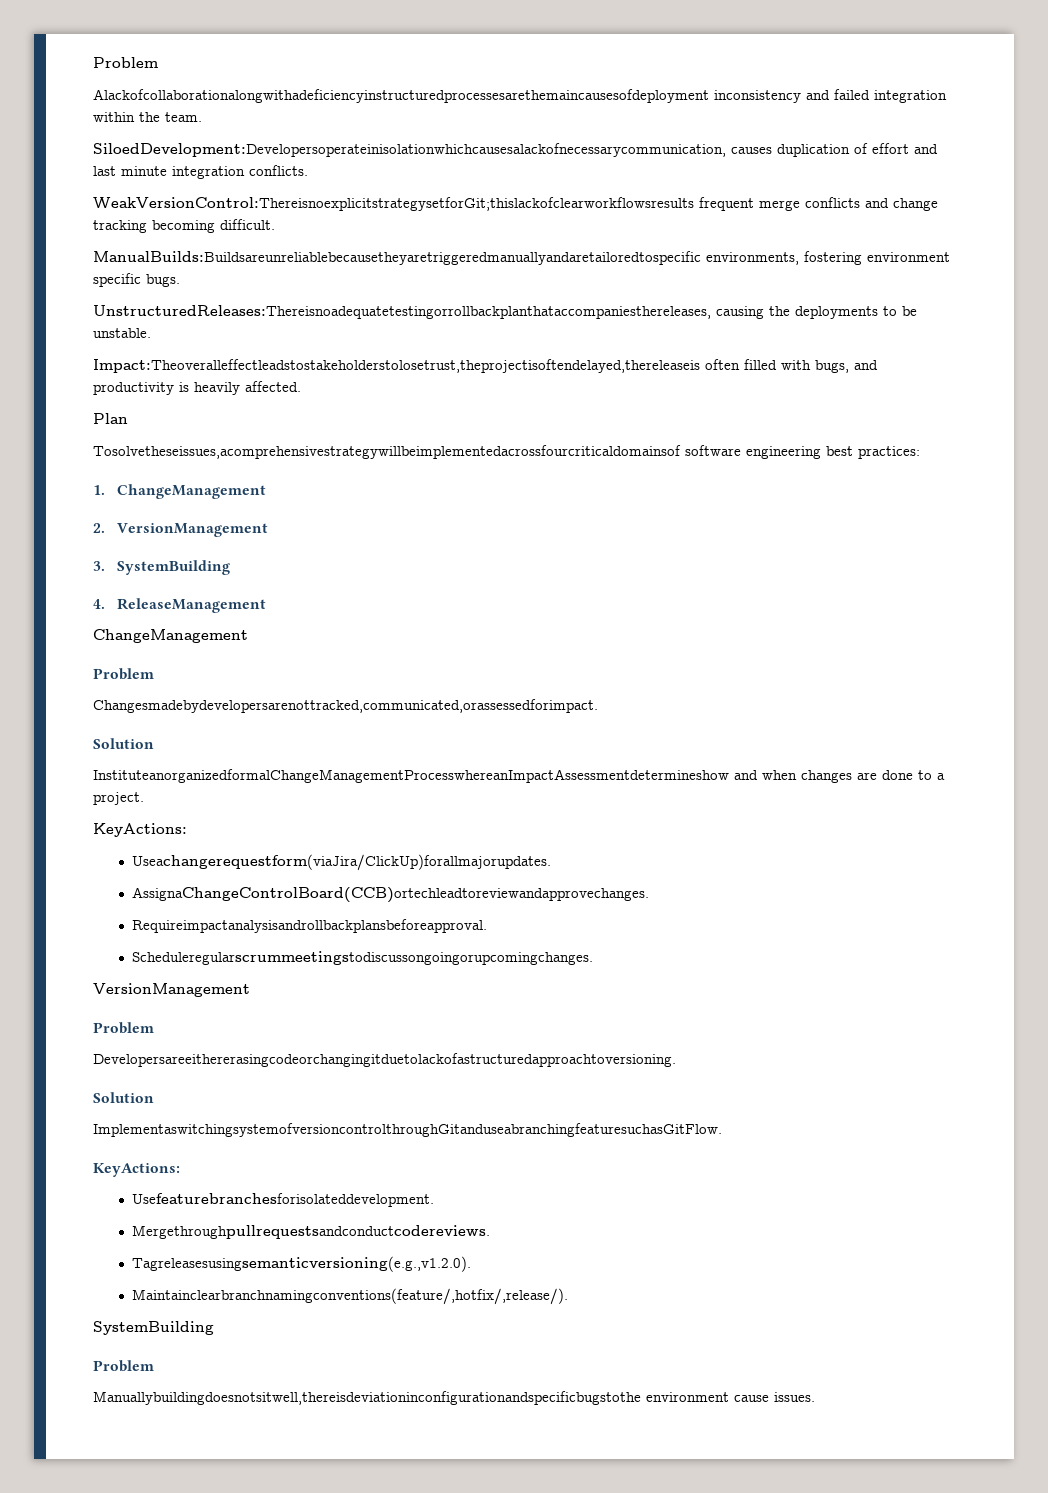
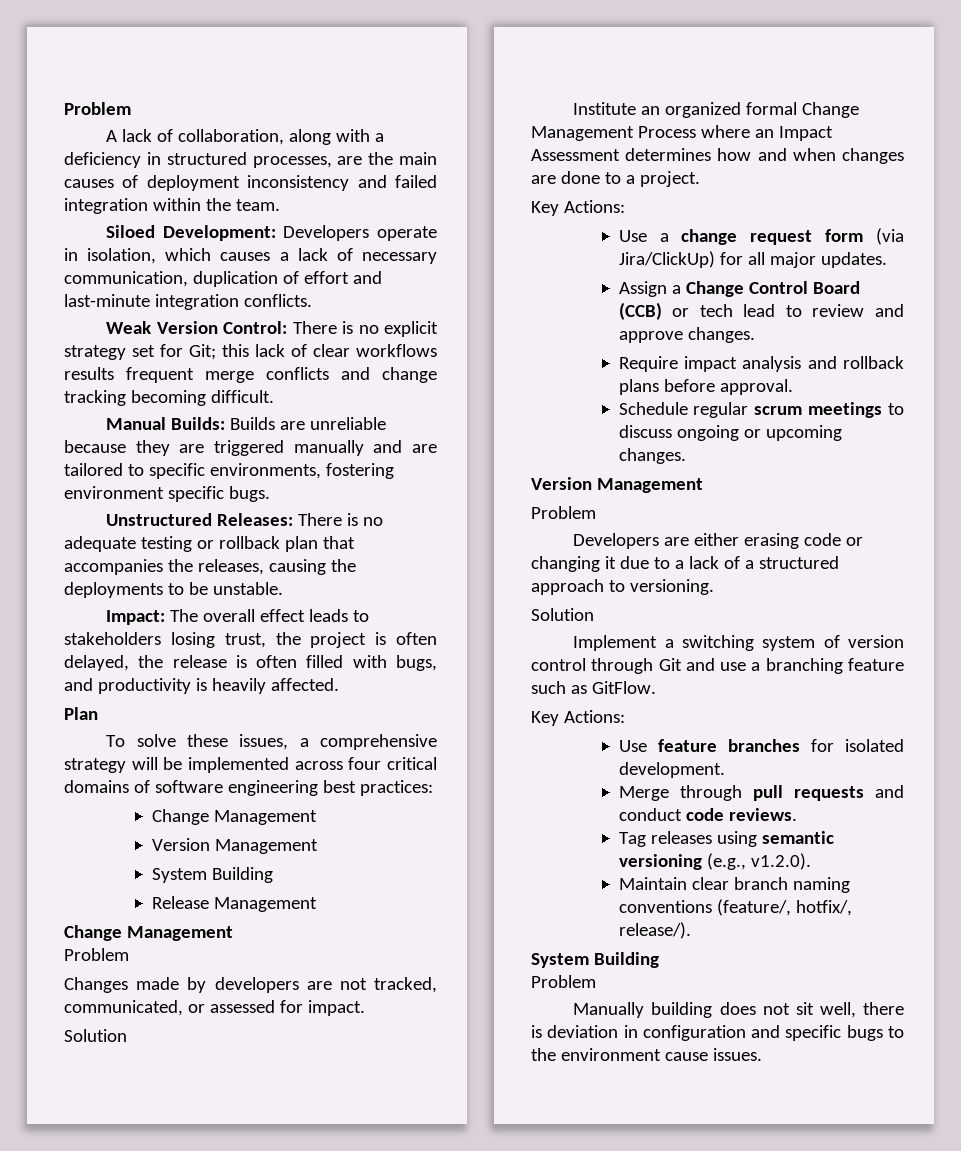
[93,57,158,68] [93,89,709,103] Problem // Alackofcollaborationalongwithadeficiencyinstructuredprocessesarethemaincausesofdeployment -> [64,102,131,115] [106,129,385,145] [64,152,437,168] [64,175,240,191] Problem // A lack of collaboration, along with a deficiency in structured processes, are the main causes of deployment
[93,143,772,157] SiloedDevelopment:Developersoperateinisolationwhichcausesalackofnecessarycommunication, causes -> [106,225,437,241] [64,248,437,264] [64,271,188,287] Siloed Development: Developers operate in isolation, which causes a lack of necessary communication,
[93,166,167,176] last minute -> [64,294,150,307] last-minute
[93,197,694,211] WeakVersionControl:ThereisnoexplicitstrategysetforGit;thislackofclearworkflowsresults -> [106,321,438,337] [64,344,437,360] [64,367,114,380] Weak Version Control: There is no explicit strategy set for Git; this lack of clear workflows results
[93,251,701,265] ManualBuilds:Buildsareunreliablebecausetheyaretriggeredmanuallyandaretailoredtospecific -> [106,417,387,430] [64,440,437,456] [64,463,205,479] Manual Builds: Builds are unreliable because they are triggered manually and are tailored to specific
[93,305,711,319] UnstructuredReleases:Thereisnoadequatetestingorrollbackplanthataccompaniesthereleases, -> [106,513,384,526] [64,536,355,552] [64,559,264,575] Unstructured Releases: There is no adequate testing or rollback plan that accompanies the releases,
[93,359,700,373] Impact:Theoveralleffectleadstostakeholderstolosetrust,theprojectisoftendelayed,thereleaseis -> [106,609,370,625] [64,632,437,648] [64,655,247,671] Impact: The overall effect leads to stakeholders losing trust, the project is often delayed, the release is
[93,445,920,459] [93,484,266,499] [93,523,268,537] [93,560,230,575] [93,598,266,613] [93,629,248,643] [93,668,154,680] [93,699,598,713] [93,738,154,749] [93,769,729,783] Tosolvetheseissues,acomprehensivestrategywillbeimplementedacrossfourcriticaldomainsof software engineering best practices: // 1. ChangeManagement // 2. VersionManagement // 3. SystemBuilding // 4. ReleaseManagement // ChangeManagement // Problem // Changesmadebydevelopersarenottracked,communicated,orassessedforimpact. // Solution // InstituteanorganizedformalChangeManagementProcesswhereanImpactAssessmentdetermineshow -> [106,734,437,750] [64,757,437,773] [64,780,433,796] [151,809,317,825] [151,838,318,854] [151,867,273,883] [151,896,317,912] [64,925,233,941] [64,948,129,961] [64,977,437,993] [64,1000,365,1016] [64,1029,127,1042] [573,102,860,118] [531,125,833,141] [531,148,752,161] To solve these issues, a comprehensive strategy will be implemented across four critical domains of software engineering best practices: // Change Management // Version Management // System Building // Release Management // Change Management // Problem // Changes made by developers are not tracked, communicated, or assessed for impact. // Solution // Institute an organized formal Change Management Process where an Impact Assessment determines how
[93,823,187,837] [132,854,552,871] [132,887,650,903] [132,919,488,933] [132,951,594,965] [93,983,250,997] [93,1022,154,1034] [93,1053,676,1067] [93,1092,154,1103] [93,1123,722,1137] [93,1163,180,1177] [132,1193,435,1207] [132,1225,491,1239] [132,1256,472,1272] [132,1288,569,1305] [93,1321,214,1335] [93,1360,154,1372] [93,1391,641,1405] KeyActions: // Useachangerequestform(viaJira/ClickUp)forallmajorupdates. // AssignaChangeControlBoard(CCB)ortechleadtoreviewandapprovechanges. // Requireimpactanalysisandrollbackplansbeforeapproval. // Scheduleregularscrummeetingstodiscussongoingorupcomingchanges. // VersionManagement // Problem // Developersareeithererasingcodeorchangingitduetolackofastructuredapproachtoversioning. // Solution // ImplementaswitchingsystemofversioncontrolthroughGitanduseabranchingfeaturesuchasGitFlow. // KeyActions: // Usefeaturebranchesforisolateddevelopment. // Mergethroughpullrequestsandconductcodereviews. // Tagreleasesusingsemanticversioning(e.g.,v1.2.0). // Maintainclearbranchnamingconventions(feature/,hotfix/,release/). // SystemBuilding // Problem // Manuallybuildingdoesnotsitwell,thereisdeviationinconfigurationandspecificbugstothe -> [531,200,625,216] [618,228,904,245] [618,251,887,268] [618,281,860,297] [618,302,904,320] [618,327,755,343] [618,356,904,372] [618,379,793,395] [618,402,904,418] [618,425,842,441] [618,448,686,464] [531,477,703,493] [531,506,596,519] [573,533,864,549] [531,556,839,572] [531,579,714,595] [531,608,594,621] [573,635,904,651] [531,658,904,674] [531,681,656,694] [531,710,625,726] [618,739,904,752] [618,762,725,778] [618,785,904,801] [618,808,797,821] [618,831,834,847] [618,853,811,870] [618,877,850,893] [618,899,852,916] [618,922,691,939] [531,952,659,968] [531,975,596,988] [573,1002,904,1018] [531,1025,904,1041] [531,1048,556,1061] Key Actions: // Use a change request form (via Jira/ClickUp) for all major updates. // Assign a Change Control Board (CCB) or tech lead to review and approve changes. // Require impact analysis and rollback plans before approval. // Schedule regular scrum meetings to discuss ongoing or upcoming changes. // Version Management // Problem // Developers are either erasing code or changing it due to a lack of a structured approach to versioning. // Solution // Implement a switching system of version control through Git and use a branching feature such as GitFlow. // Key Actions: // Use feature branches for isolated development. // Merge through pull requests and conduct code reviews. // Tag releases using semantic versioning (e.g., v1.2.0). // Maintain clear branch naming conventions (feature/, hotfix/, release/). // System Building // Problem // Manually building does not sit well, there is deviation in configuration and specific bugs to the

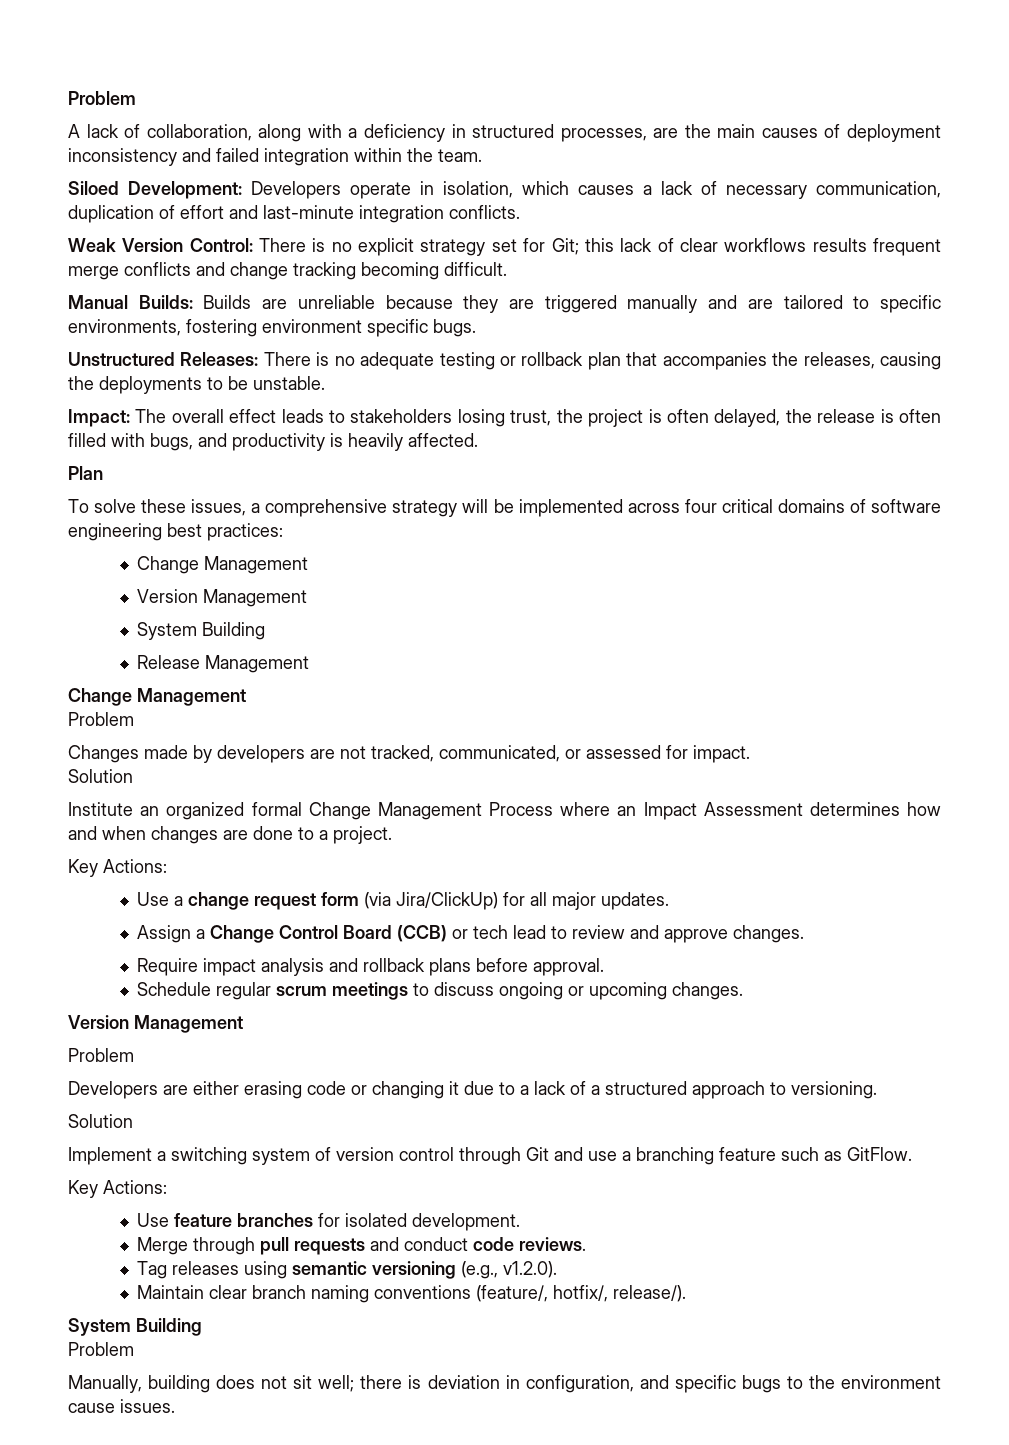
[573,1002,645,1018] Manually -> [68,1375,142,1393] Manually,
[819,1002,856,1018] well, -> [318,1375,355,1392] well;
[642,1025,746,1041] configuration -> [525,1375,634,1393] configuration,

